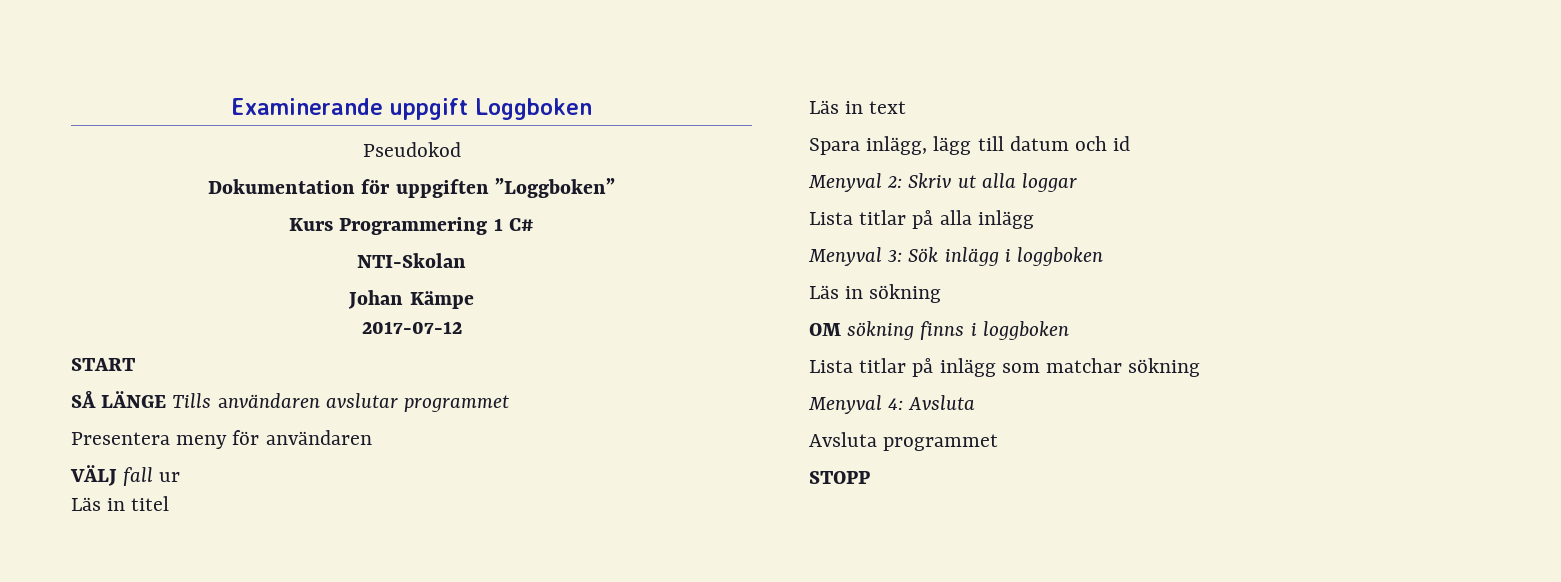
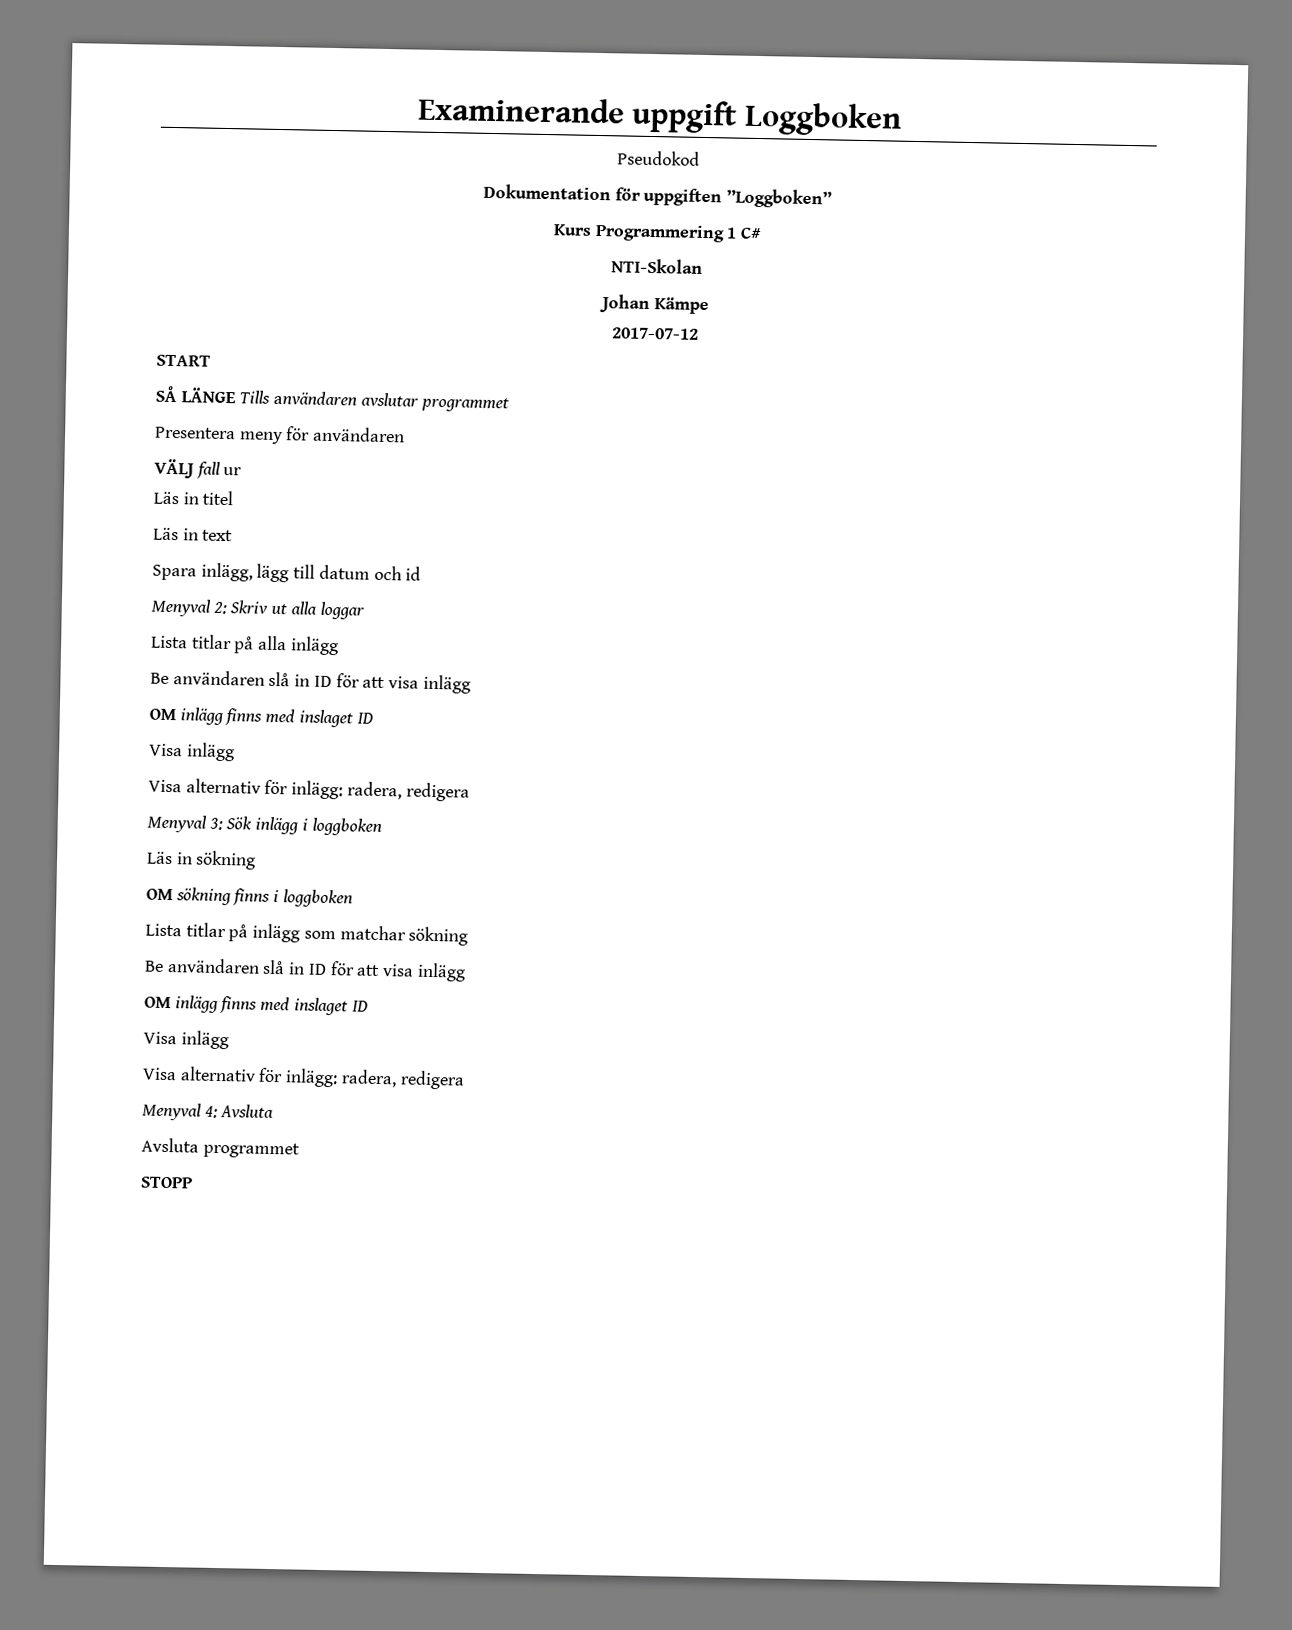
(1034, 219) none -> [150,670,471,694] [149,707,373,728] [149,742,235,762] [148,778,470,802] // Be användaren slå in ID för att visa inlägg // OM inlägg finns med inslaget ID // Visa inlägg // Visa alternativ för inlägg: radera, redigera
(1201, 367) none -> [144,958,466,982] [144,995,368,1016] [143,1030,229,1050] [142,1066,465,1090] // Be användaren slå in ID för att visa inlägg // OM inlägg finns med inslaget ID // Visa inlägg // Visa alternativ för inlägg: radera, redigera

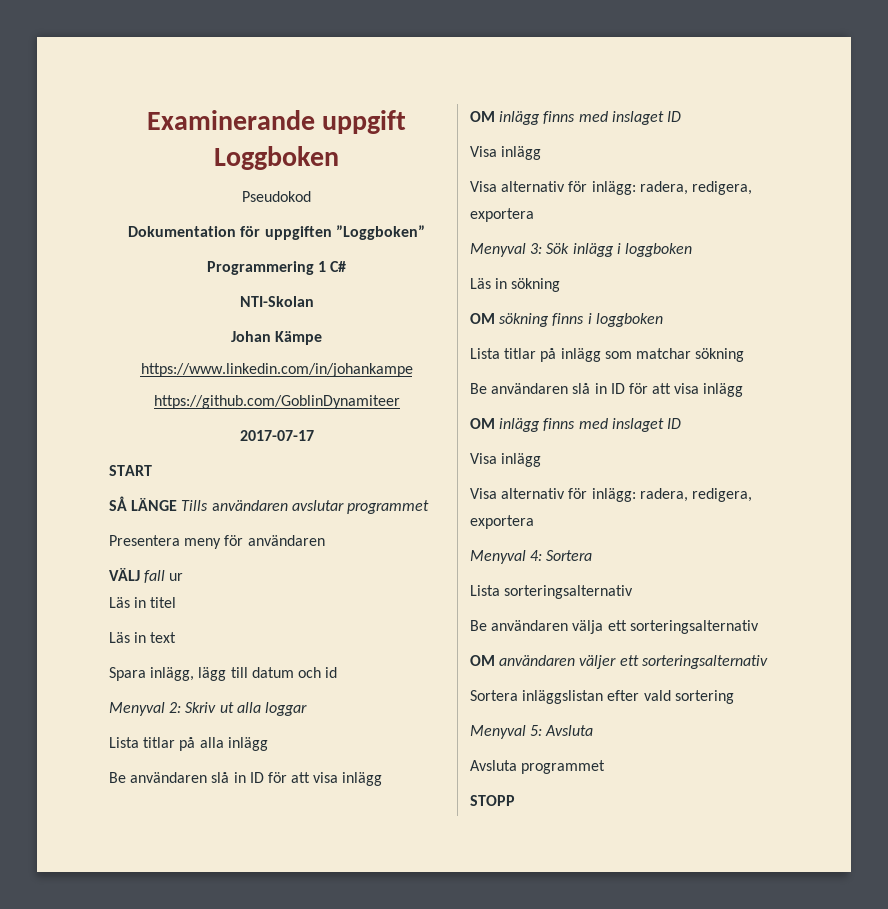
[552,224,592,236] Kurs -> (425, 232) none
[611,327,699,340] 2017-07-12 -> [140,363,413,377] [153,395,400,409] [239,430,314,441] https://www.linkedin.com/in/johankampe // https://github.com/GoblinDynamiteer // 2017-07-17
[405,782,470,802] redigera -> [691,181,752,195] [470,208,534,222] redigera, exportera
[399,1070,465,1090] redigera -> [691,488,752,502] [470,515,534,529] redigera, exportera
(218, 1111) none -> [546,550,593,561] [470,585,634,599] [470,620,759,634] [470,655,768,669] [470,690,734,704] [470,725,543,739] Sortera // Lista sorteringsalternativ // Be användaren välja ett sorteringsalternativ // OM användaren väljer ett sorteringsalternativ // Sortera inläggslistan efter vald sortering // Menyval 5:

